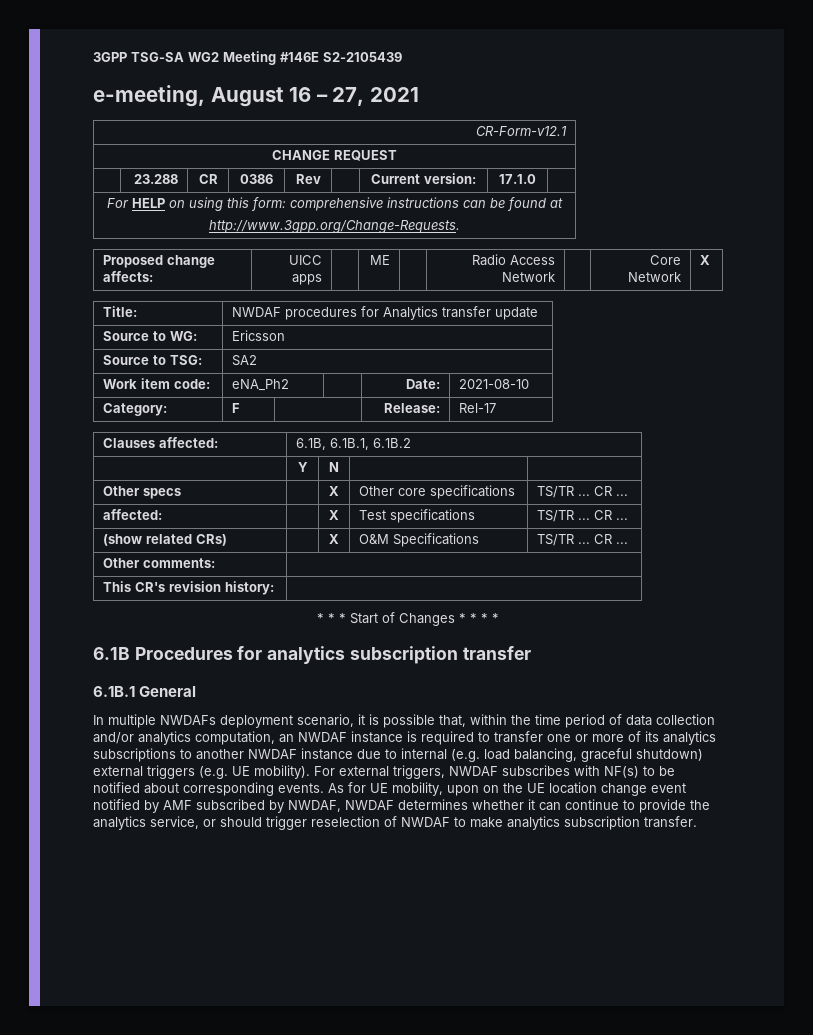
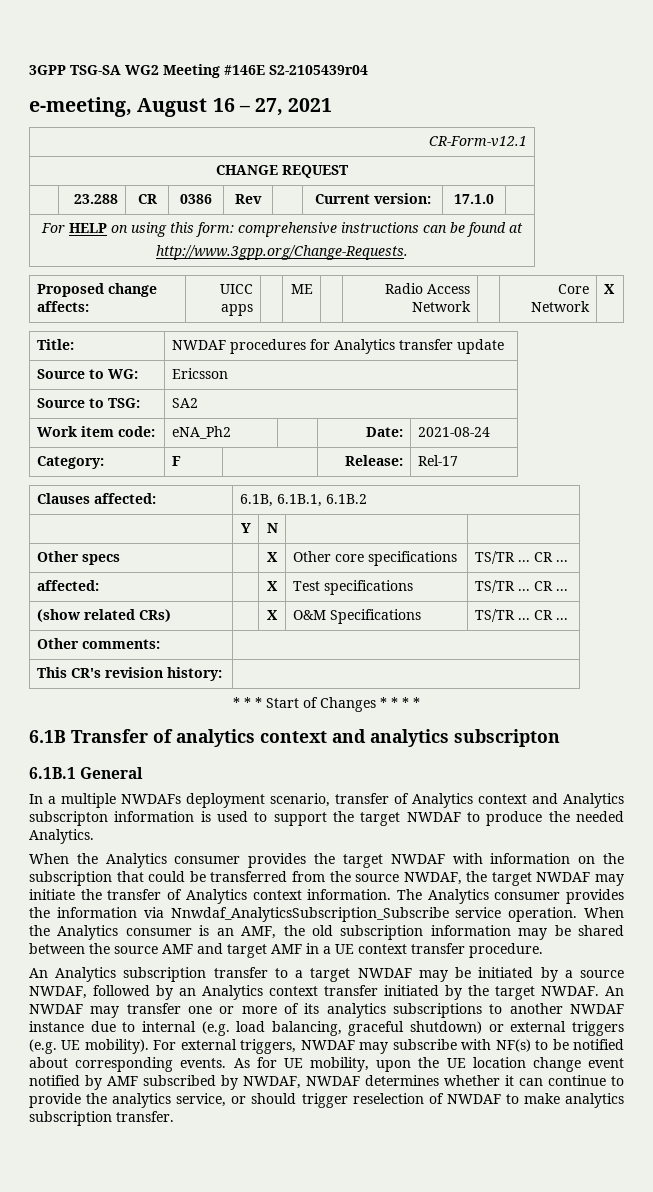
[323,52,402,62] S2-2105439 -> [269,65,368,75] S2-2105439r04
[459,379,530,389] 2021-08-10 -> [417,427,490,437] 2021-08-24
[134,646,531,664] Procedures for analytics subscription transfer -> [71,729,560,747] Transfer of analytics context and analytics subscripton
(104, 720) none -> [48,796,56,804] a
[358,714,715,728] [93,731,490,745] it is possible that, within the time period of data collection and/or analytics computation, an NWDAF instance is required to -> [335,793,624,808] [29,811,624,826] [29,829,94,844] [29,853,624,868] [29,871,624,886] [29,889,624,904] [29,907,624,922] [29,925,624,940] [29,943,543,958] [29,967,624,982] [29,985,624,1000] [29,1004,120,1018] transfer of Analytics context and Analytics subscripton information is used to support the target NWDAF to produce the needed Analytics. // When the Analytics consumer provides the target NWDAF with information on the subscription that could be transferred from the source NWDAF, the target NWDAF may initiate the transfer of Analytics context information. The Analytics consumer provides the information via Nnwdaf_AnalyticsSubscription_Subscribe service operation. When the Analytics consumer is an AMF, the old subscription information may be shared between the source AMF and target AMF in a UE context transfer procedure. // An Analytics subscription transfer to a target NWDAF may be initiated by a source NWDAF, followed by an Analytics context transfer initiated by the target NWDAF. An NWDAF may
(703, 755) none -> [488,1024,504,1032] or
[502,765,570,776] subscribes -> [359,1039,457,1054] may subscribe
[483,785,499,793] on -> (412, 1066) none

